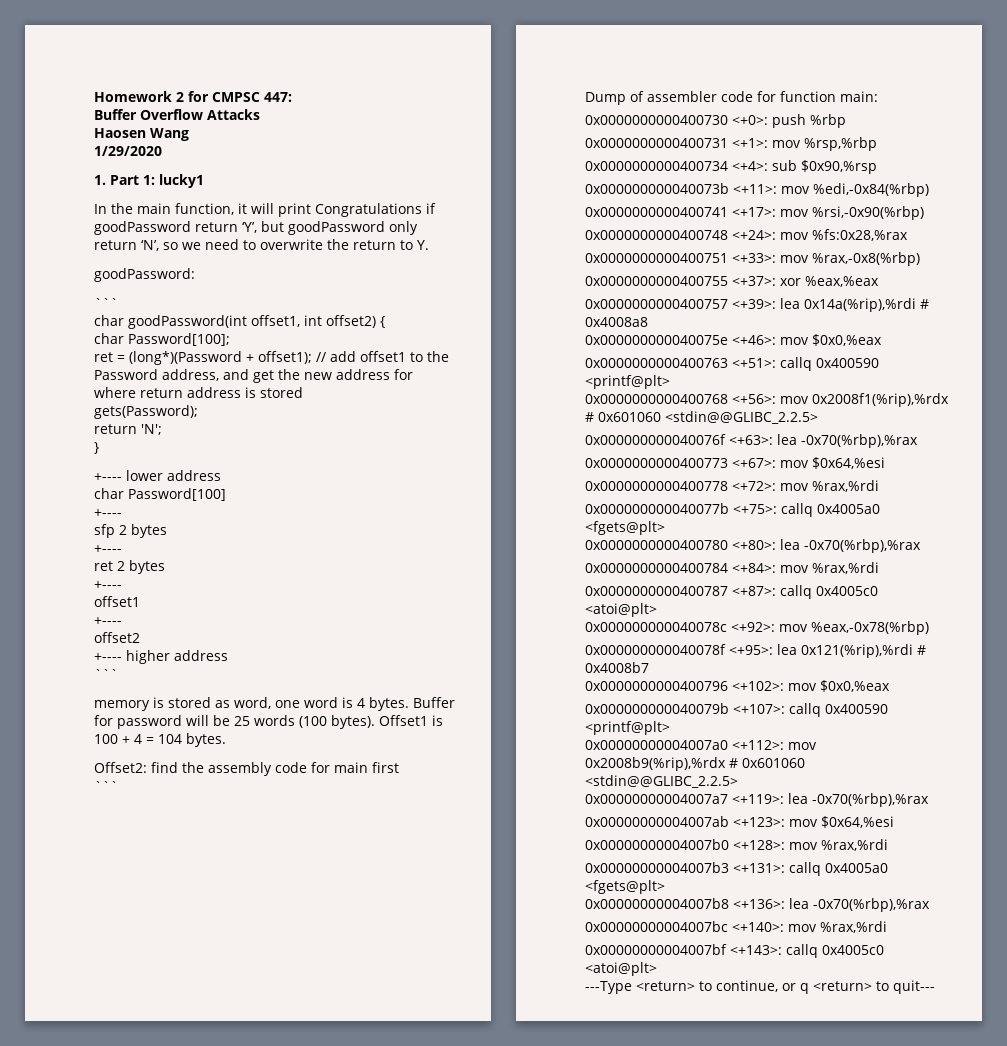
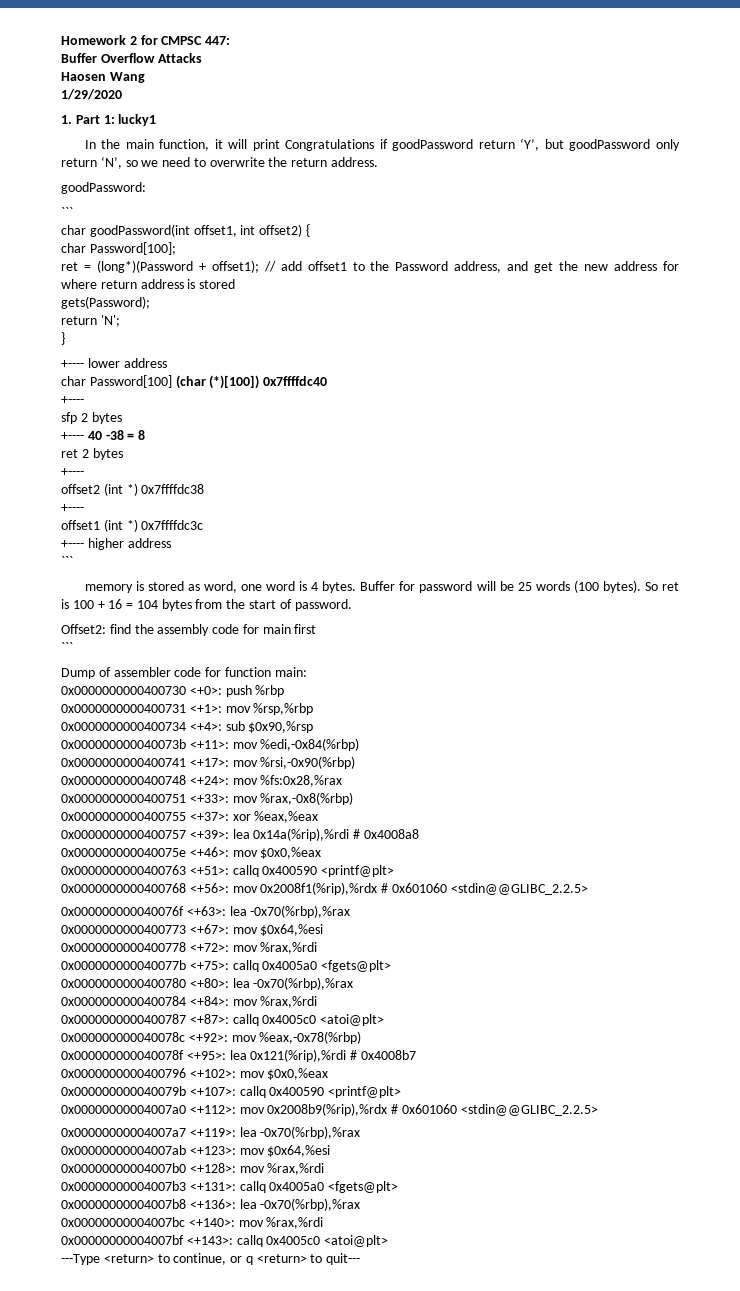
[400,240,429,250] to Y. -> [331,157,379,167] address.
(226, 494) none -> [175,375,328,389] (char (*)[100]) 0x7ffffdc40
(122, 549) none -> [87,430,146,440] 40 -38 = 8
[94,596,140,607] [94,617,122,625] [94,632,140,643] offset1 // +---- // offset2 -> [61,483,205,496] [61,504,84,512] [61,519,204,532] offset2 (int *) 0x7ffffdc38 // +---- // offset1 (int *) 0x7ffffdc3c
[379,715,428,726] Offset1 -> [644,582,679,591] So ret
[134,734,142,744] 4 -> [108,599,123,609] 16
[186,733,226,747] bytes. -> [161,599,352,611] bytes from the start of password.

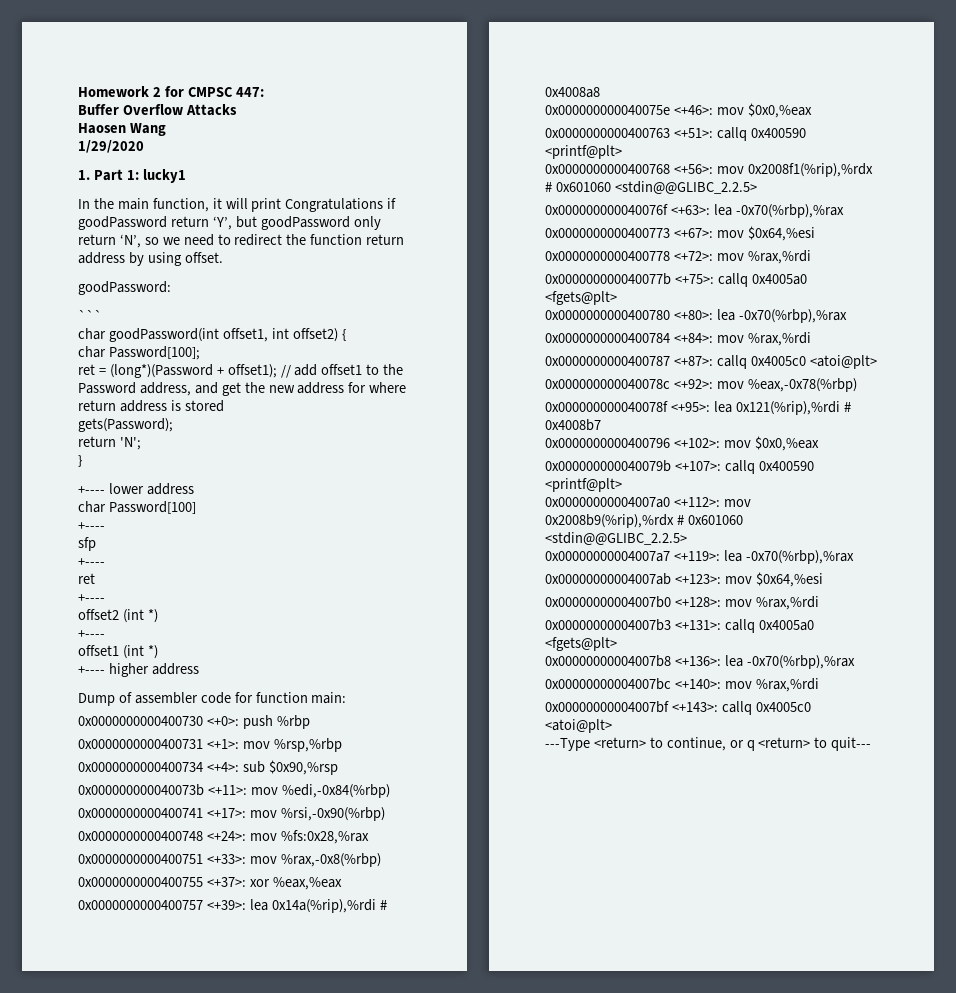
[209,157,379,167] overwrite the return address. -> [234,234,405,246] [78,252,223,266] redirect the function return address by using offset.
[175,375,328,389] (char (*)[100]) 0x7ffffdc40 -> (196, 507) none
[80,412,122,424] [61,430,146,440] [61,448,123,460] 2 bytes // +---- 40 -38 = 8 // ret 2 bytes -> [78,558,105,566] [78,573,95,584] // +---- // ret
[141,484,205,494] 0x7ffffdc38 -> (158, 616) none
[141,520,204,530] 0x7ffffdc3c -> (158, 652) none
[61,556,73,566] [84,580,679,593] [61,599,352,611] [61,624,317,636] [61,642,73,652] // ``` // memory is stored as word, one word is 4 bytes. Buffer for password will be 25 words (100 bytes). So ret is 100 + 16 = 104 bytes from the start of password. // Offset2: find the assembly code for main first // ``` -> (199, 669) none

